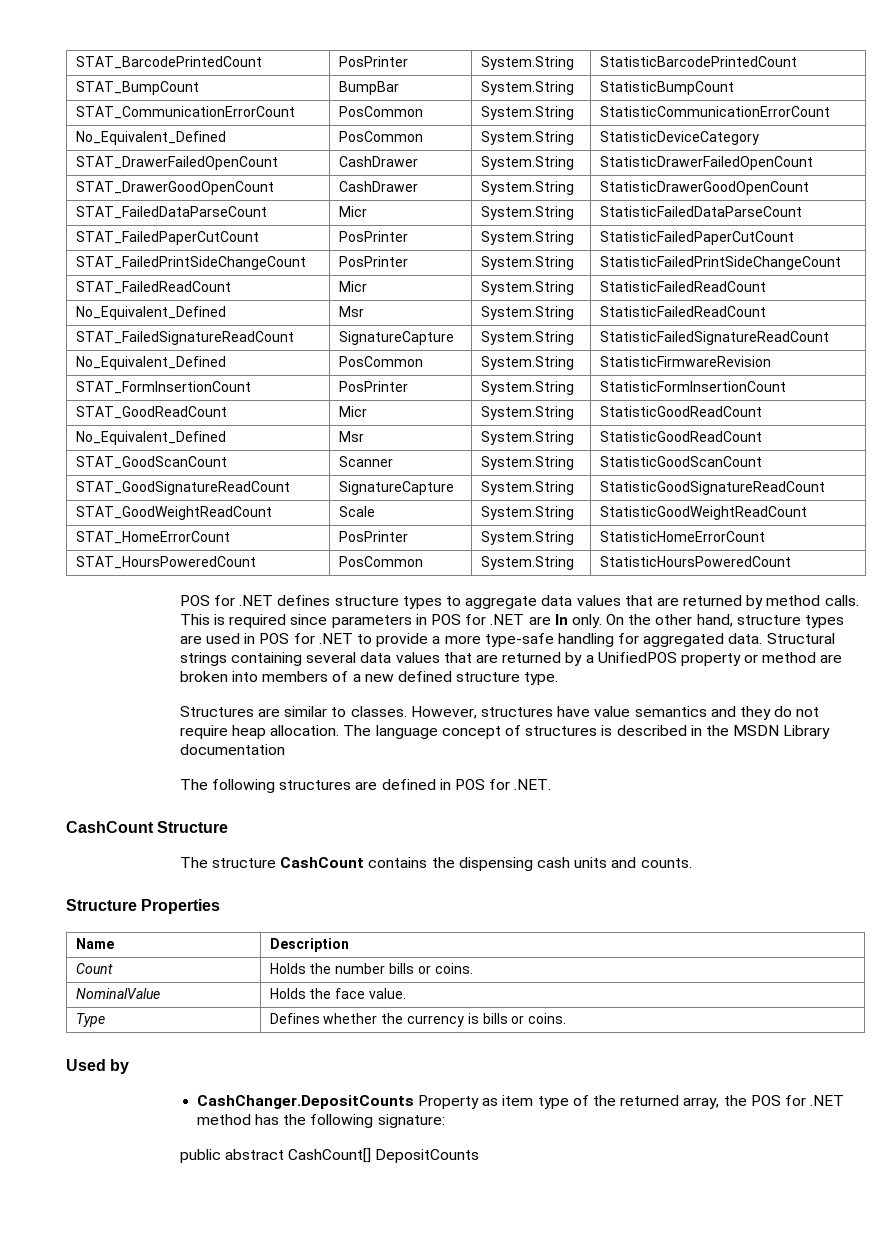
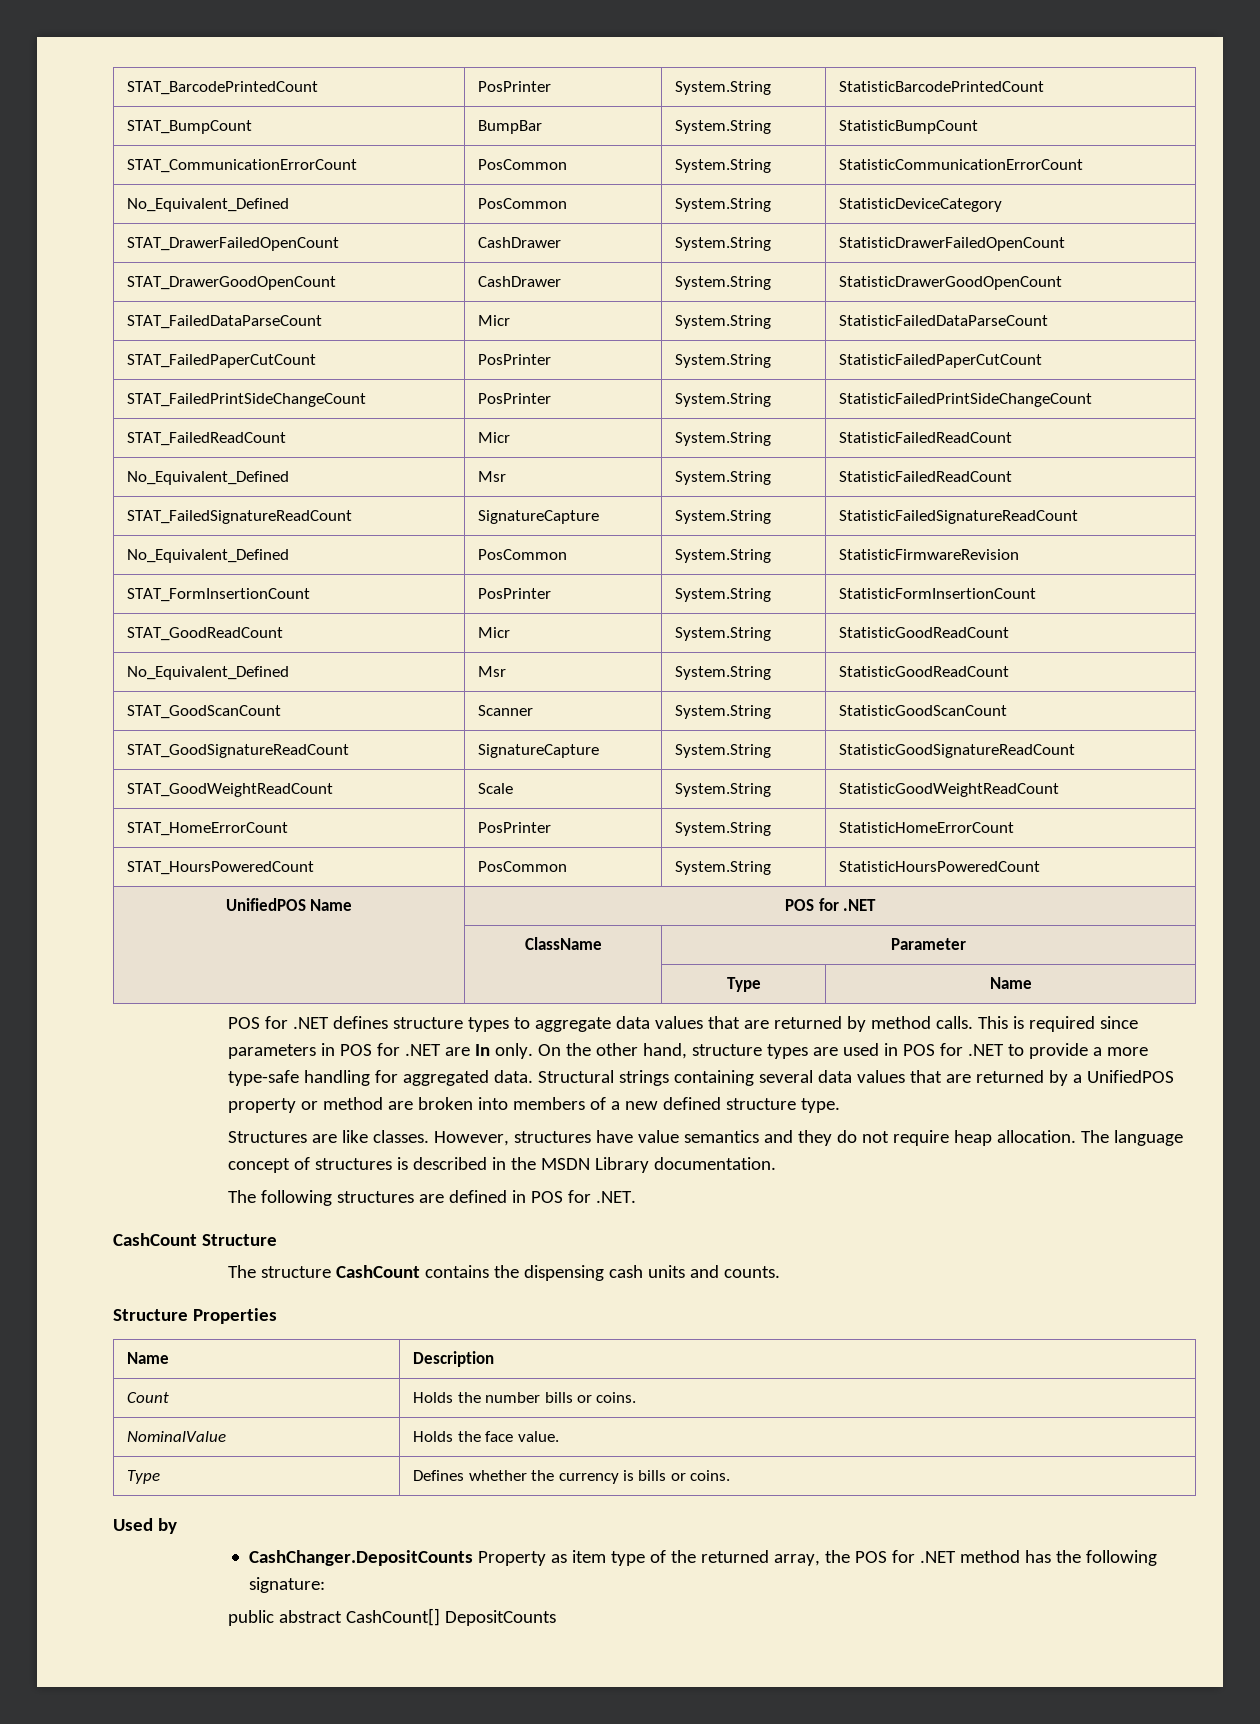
(791, 561) none -> [225,898,353,911] [785,898,876,911] [524,937,602,950] [891,938,966,950] [726,977,761,992] [989,977,1032,989] // UnifiedPOS Name | POS for .NET // | ClassName | Parameter // | | Type | Name
[284,706,347,717] similar to -> [342,1130,369,1143] like
[179,744,285,755] documentation -> [654,1157,777,1170] documentation.

